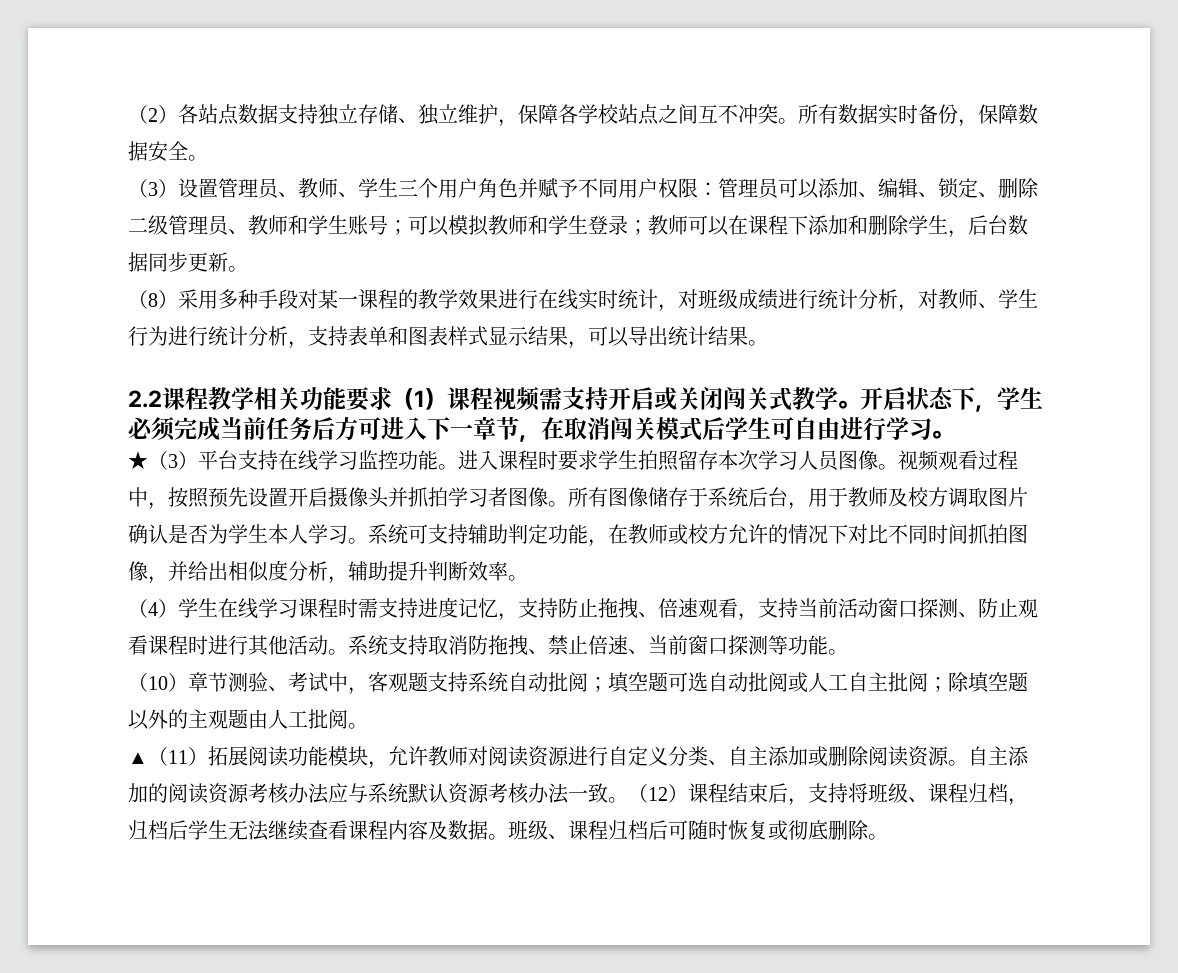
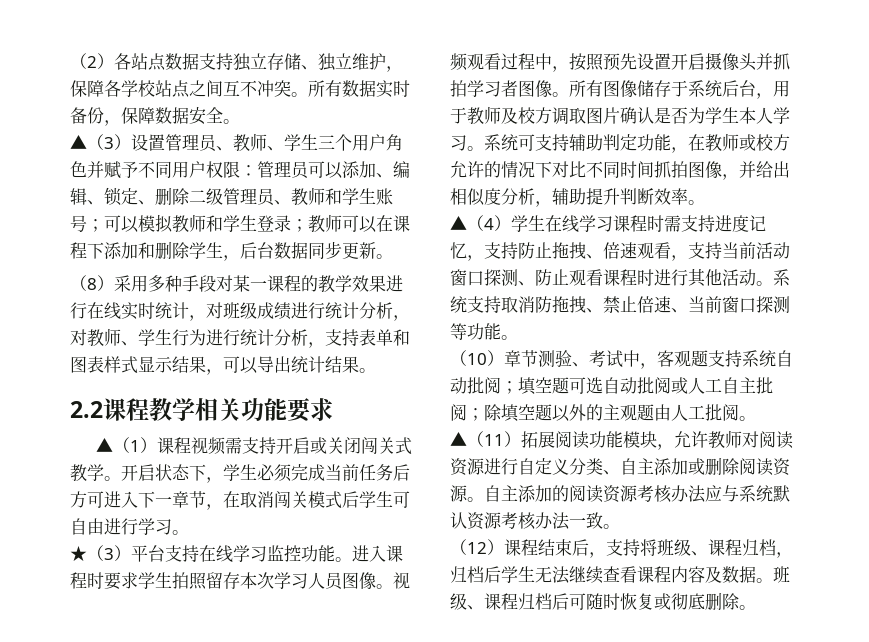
(208, 158) none -> [70,135,87,149] ▲
(392, 398) none -> [95,438,113,452] // ▲
(528, 578) none -> [450,216,467,230] ▲
(628, 800) none -> (620, 526) //

